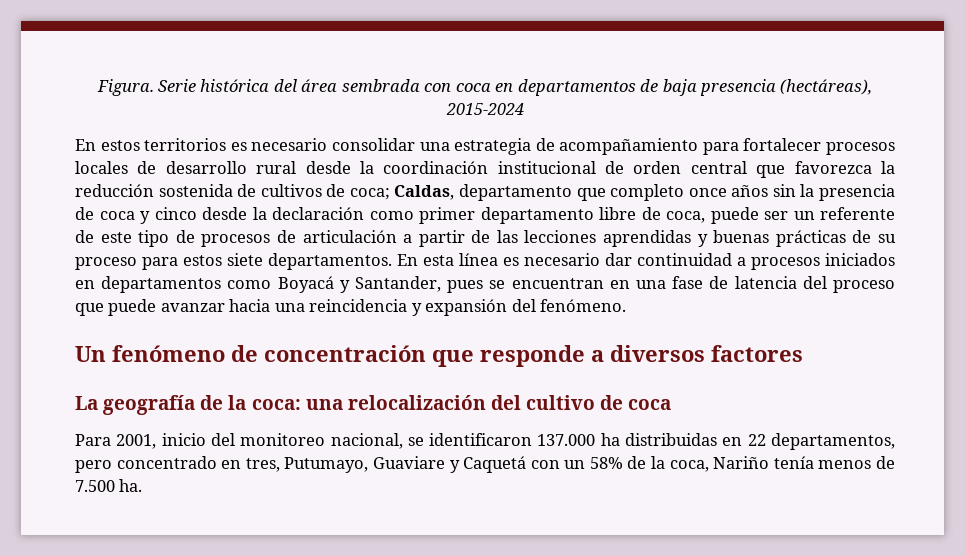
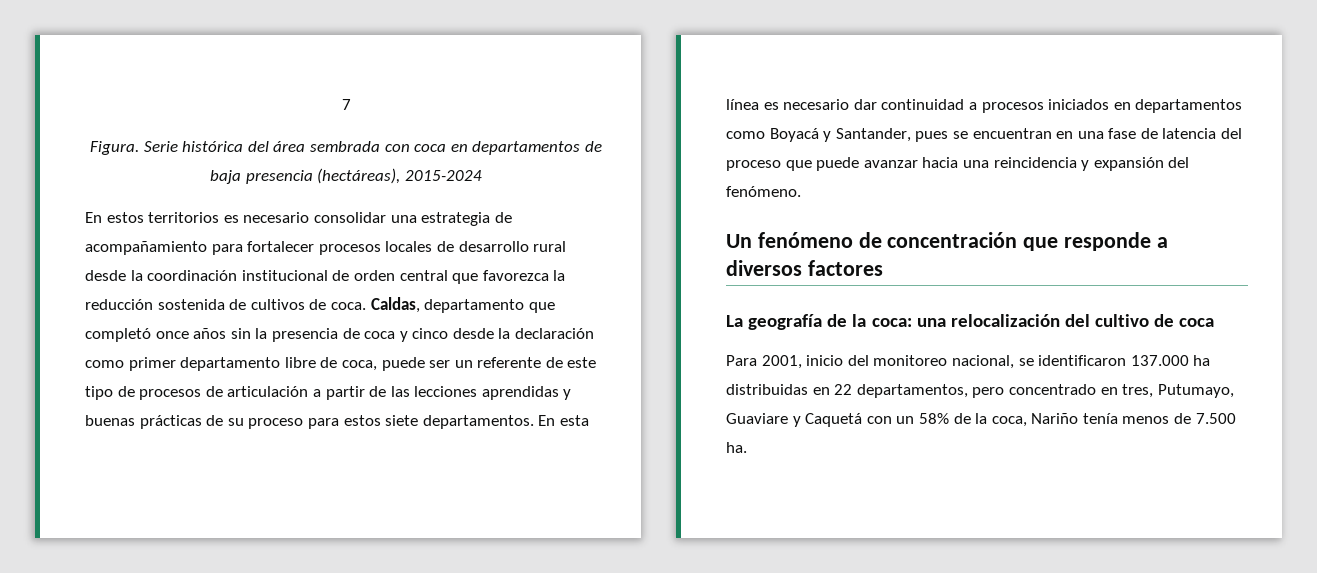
(96, 87) none -> [341,99,351,110] 7 //
[349,188,390,200] coca; -> [330,302,366,310] coca.
[610,184,685,201] completo -> [85,328,151,342] completó

